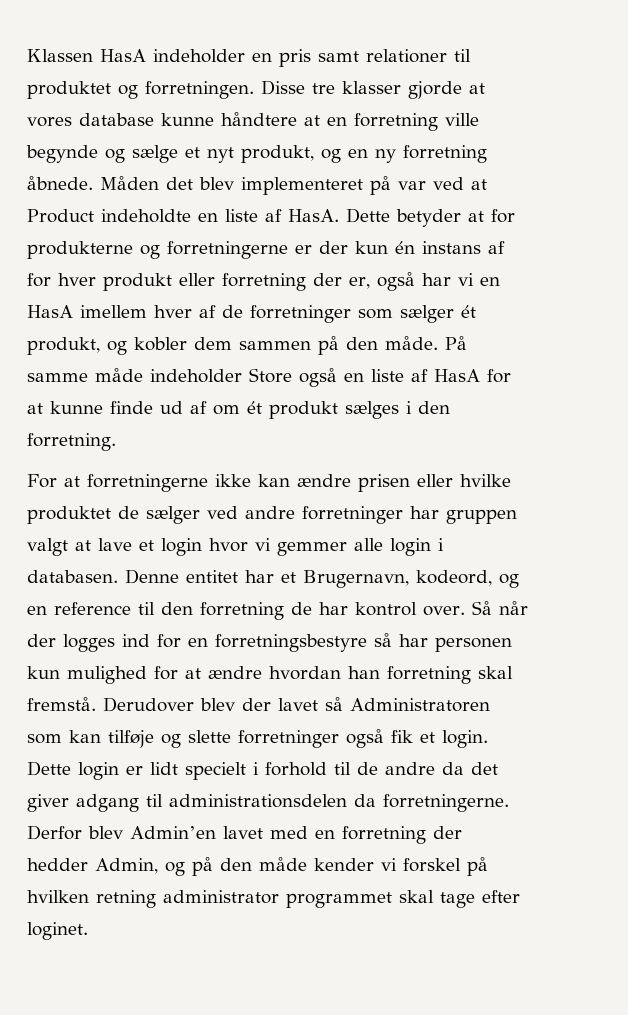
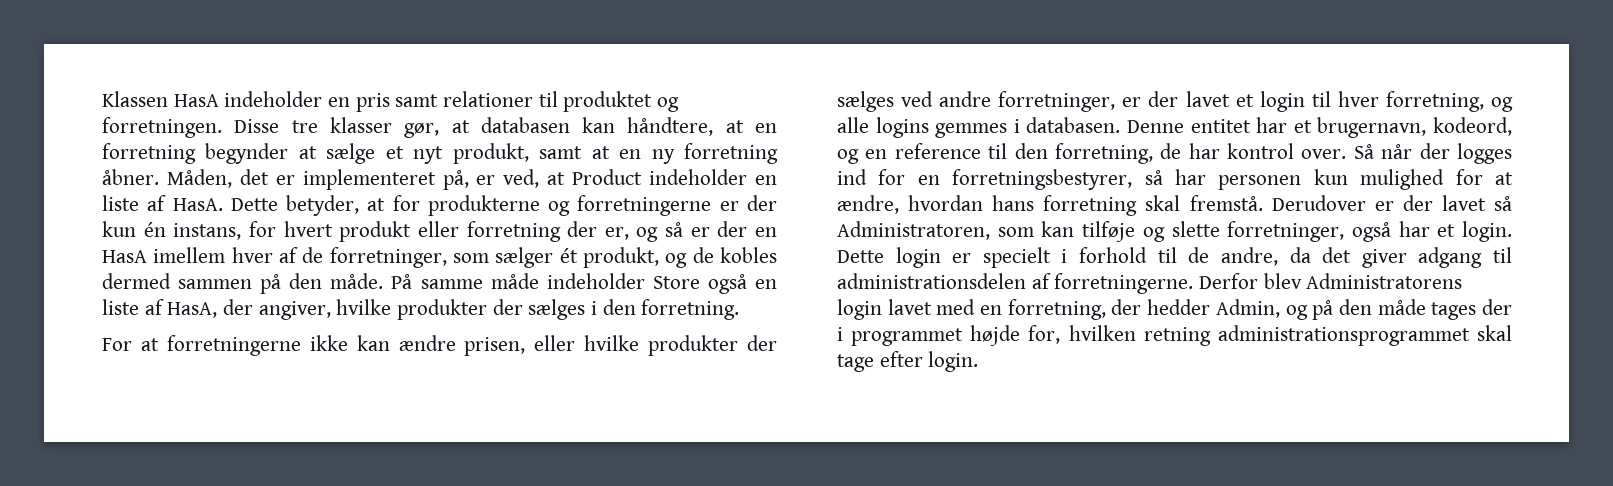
[408,81,485,99] [27,112,479,131] [26,145,125,163] gjorde at vores database kunne håndtere at en forretning ville begynde og -> [404,117,777,138] [102,143,317,164] gør, at databasen kan håndtere, at en forretning begynder at
[321,149,341,163] og -> [539,146,610,159] samt at
[27,176,464,195] åbnede. Måden det blev implementeret på var ved -> [102,169,540,190] åbner. Måden, det er implementeret på, er ved,
[101,209,191,223] indeholdte -> [649,169,748,185] indeholder
[396,209,461,227] betyder -> [286,195,360,216] betyder,
[422,241,505,254] [27,273,96,287] instans af for hver -> [173,221,333,240] instans, for hvert
[376,272,474,291] også har vi -> [636,221,748,242] og så er der
[250,305,351,323] forretninger -> [329,247,447,268] forretninger,
[134,337,232,351] kobler dem -> [692,247,778,263] [102,273,171,289] de kobles dermed
[434,369,511,383] [27,401,338,419] HasA for at kunne finde ud af om ét produkt -> [167,299,523,320] HasA, der angiver, hvilke produkter der
[358,474,410,492] prisen -> [464,337,526,356] prisen,
[27,506,517,524] [27,538,431,556] produktet de sælger ved andre forretninger har gruppen valgt at lave et login hvor vi gemmer alle login -> [648,335,777,356] [837,91,1513,112] [837,117,1008,138] produkter der sælges ved andre forretninger, er der lavet et login til hver forretning, og alle logins gemmes
[303,570,409,588] Brugernavn, -> [1317,117,1427,138] brugernavn,
[200,602,284,620] forretning -> [1054,143,1153,164] forretning,
[215,634,367,652] forretningsbestyre -> [952,169,1133,190] forretningsbestyrer,
[208,666,380,680] ændre hvordan han -> [837,195,1035,214] ændre, hvordan hans
[200,698,235,711] blev -> [1374,201,1394,211] er
[350,698,490,712] Administratoren -> [837,221,990,240] Administratoren,
[238,729,413,748] forretninger også fik -> [1227,221,1430,242] forretninger, også har
[150,762,178,775] lidt -> (972, 258) none
[385,762,435,775] andre -> [1220,247,1278,266] andre,
[354,794,376,807] da -> [1031,273,1051,289] af
[130,826,216,839] Admin’en -> [1306,273,1463,289] [837,299,882,320] Administratorens login
[342,826,426,844] forretning -> [1007,299,1106,320] forretning,
[314,857,488,876] [27,890,392,908] kender vi forskel på hvilken retning administrator programmet -> [1431,299,1512,320] [837,325,1470,346] tages der i programmet højde for, hvilken retning administrationsprogrammet
[27,922,88,940] loginet. -> [928,351,979,372] login.

